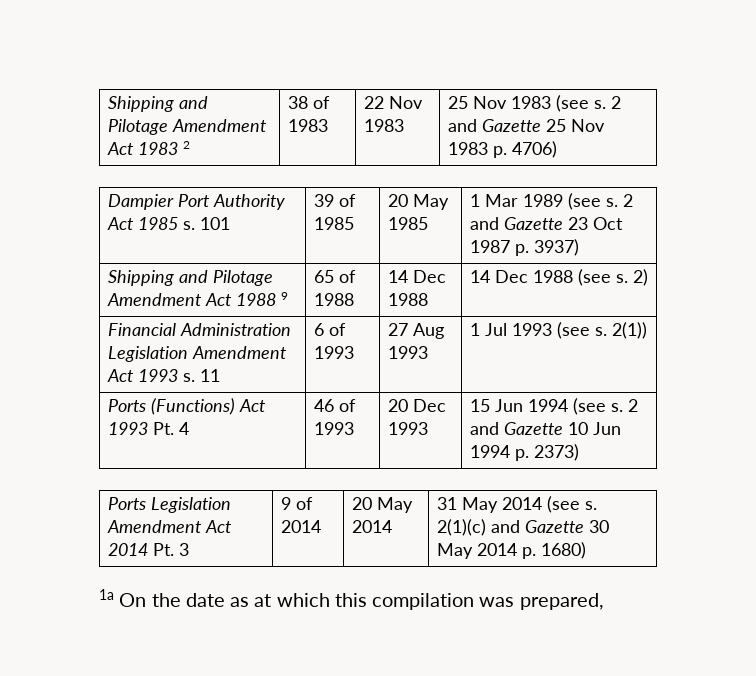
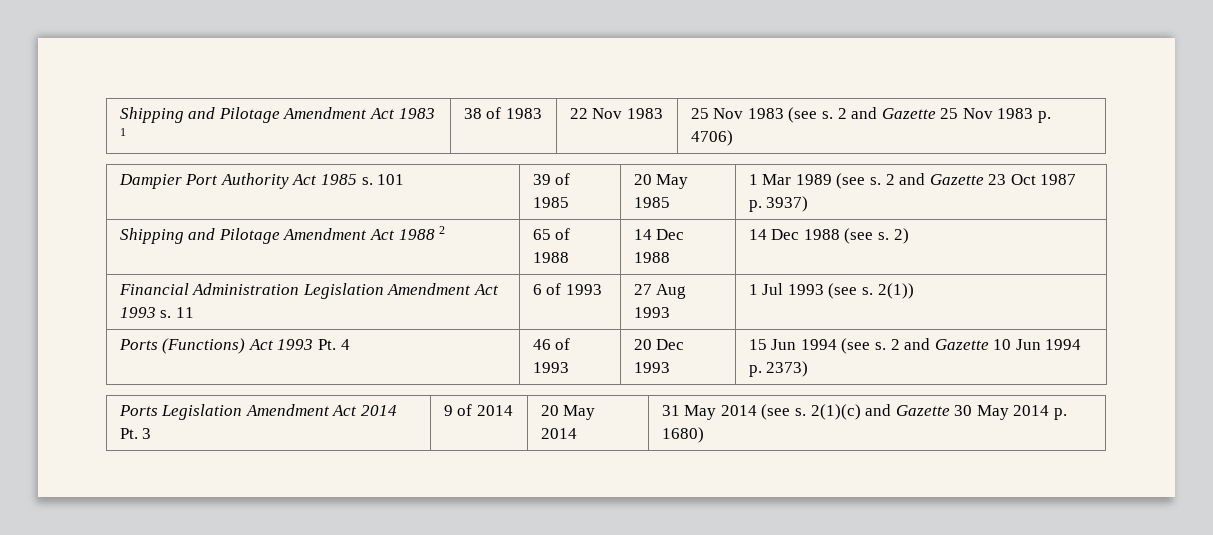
[182,141,190,149] 2 -> [119,128,126,136] 1
[280,292,288,300] 9 -> [439,226,446,234] 2
[99,589,604,610] // 1a On the date as at which this compilation was prepared, -> (704, 435) none

